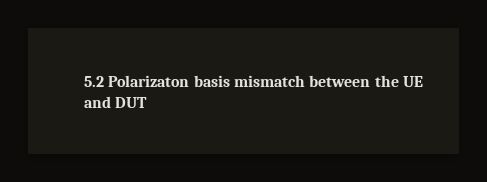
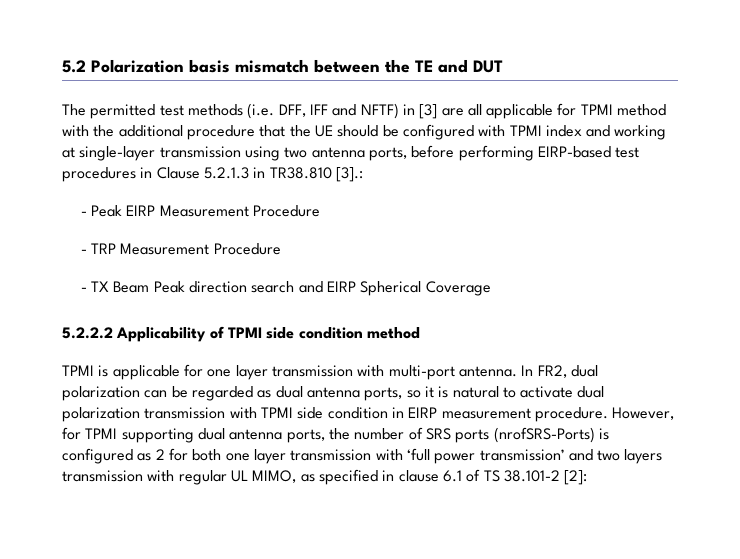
[108,75,190,87] Polarizaton -> [91,59,184,73] Polarization
[402,76,423,87] UE -> [415,60,433,72] TE
(148, 102) none -> [62,103,667,119] [62,124,667,140] [62,145,640,161] [62,167,363,182] [80,205,321,217] [80,243,281,255] [80,281,491,296] [62,326,420,342] [62,364,598,380] [62,386,605,401] [62,407,675,422] [62,427,609,443] [62,448,663,464] [62,469,588,485] // The permitted test methods (i.e. DFF, IFF and NFTF) in [3] are all applicable for TPMI method with the additional procedure that the UE should be configured with TPMI index and working at single-layer transmission using two antenna ports, before performing EIRP-based test procedures in Clause 5.2.1.3 in TR38.810 [3].: // - Peak EIRP Measurement Procedure // - TRP Measurement Procedure // - TX Beam Peak direction search and EIRP Spherical Coverage // 5.2.2.2 Applicability of TPMI side condition method // TPMI is applicable for one layer transmission with multi-port antenna. In FR2, dual polarization can be regarded as dual antenna ports, so it is natural to activate dual polarization transmission with TPMI side condition in EIRP measurement procedure. However, for TPMI supporting dual antenna ports, the number of SRS ports (nrofSRS-Ports) is configured as 2 for both one layer transmission with ‘full power transmission’ and two layers transmission with regular UL MIMO, as specified in clause 6.1 of TS 38.101-2 [2]:

